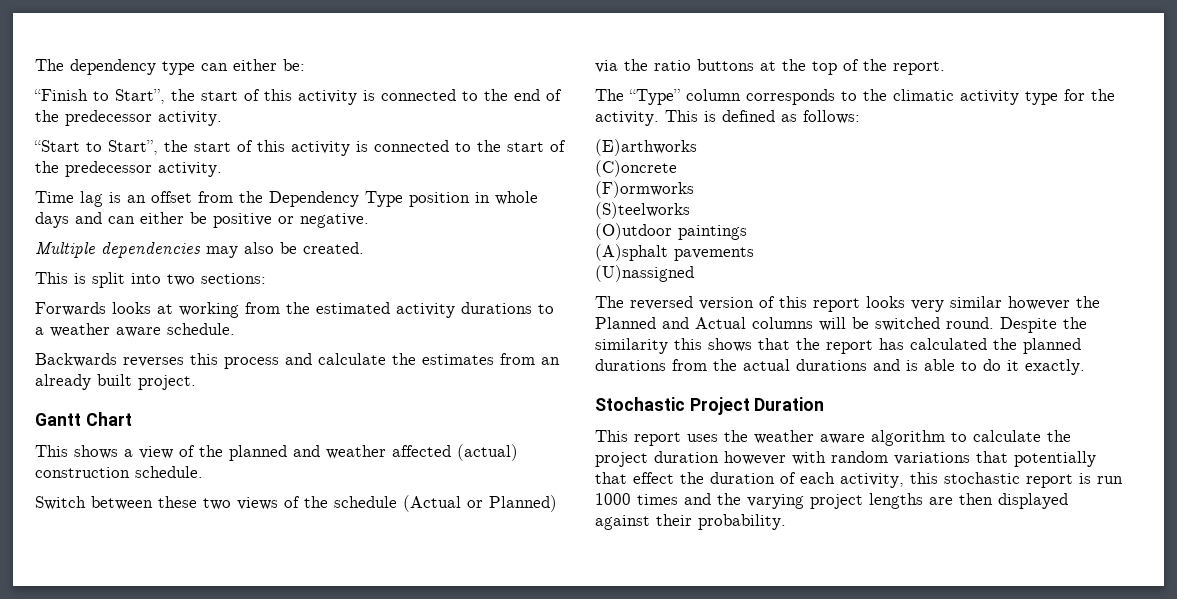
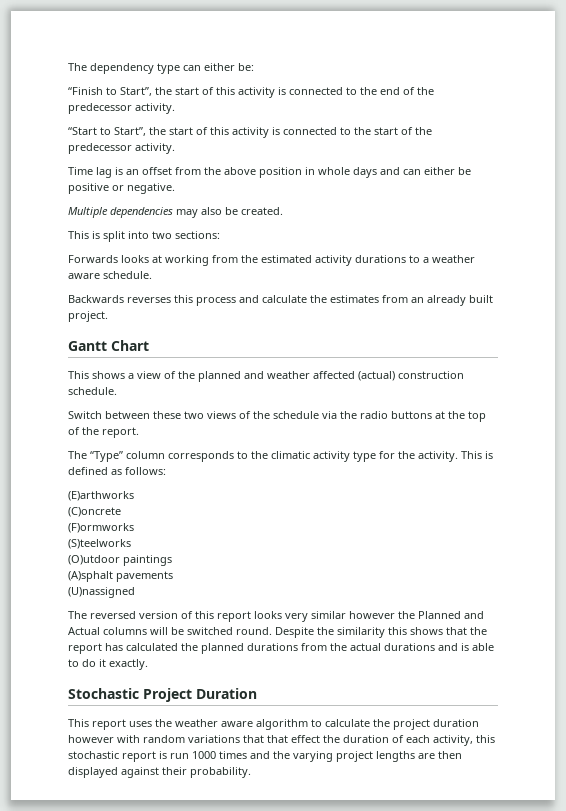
[269,191,403,207] Dependency Type -> [224,167,256,175] above
[403,495,557,512] (Actual or Planned) -> (319, 415) none
[654,60,691,71] ratio -> [360,411,388,419] radio
[1014,451,1096,467] potentially -> (264, 739) none

